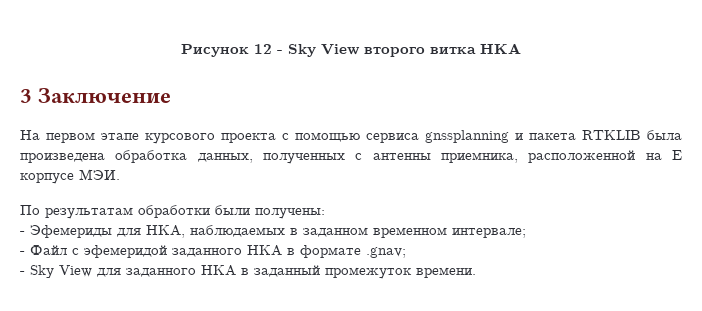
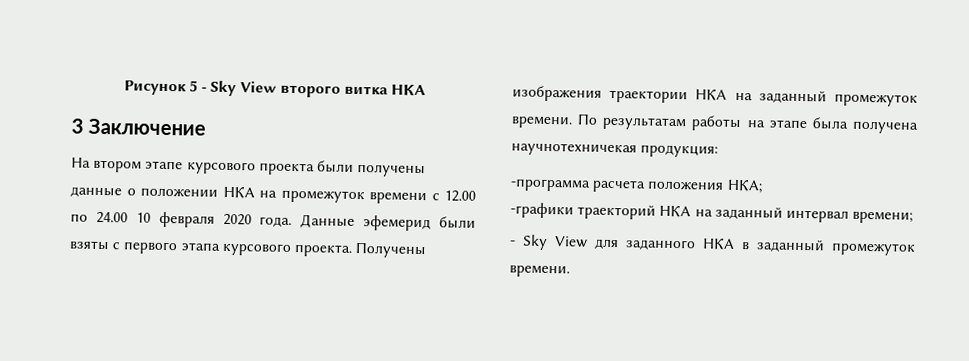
[254,44,272,54] 12 -> [189,80,199,92] 5
[46,132,95,143] первом -> [93,159,143,173] втором
[282,130,682,143] [20,150,682,164] [20,169,120,184] [20,205,325,219] [20,225,526,238] [20,245,406,258] с помощью сервиса gnssplanning и пакета RTKLIB была произведена обработка данных, полученных с антенны приемника, расположенной на Е корпусе МЭИ. // По результатам обработки были получены: // - Эфемериды для НКА, наблюдаемых в заданном временном интервале; // - Файл с эфемеридой заданного НКА в формате .gnav; -> [316,160,427,178] [70,186,476,205] [70,211,476,232] [69,240,428,259] [512,85,918,107] [511,113,918,134] [511,142,719,158] [510,178,763,194] [510,202,914,224] были получены данные о положении НКА на промежуток времени с 12.00 по 24.00 10 февраля 2020 года. Данные эфемерид были взяты с первого этапа курсового проекта. Получены изображения траектории НКА на заданный промежуток времени. По результатам работы на этапе была получена научнотехничекая продукция: // -программа расчета положения НКА; // -графики траекторий НКА на заданный интервал времени;

